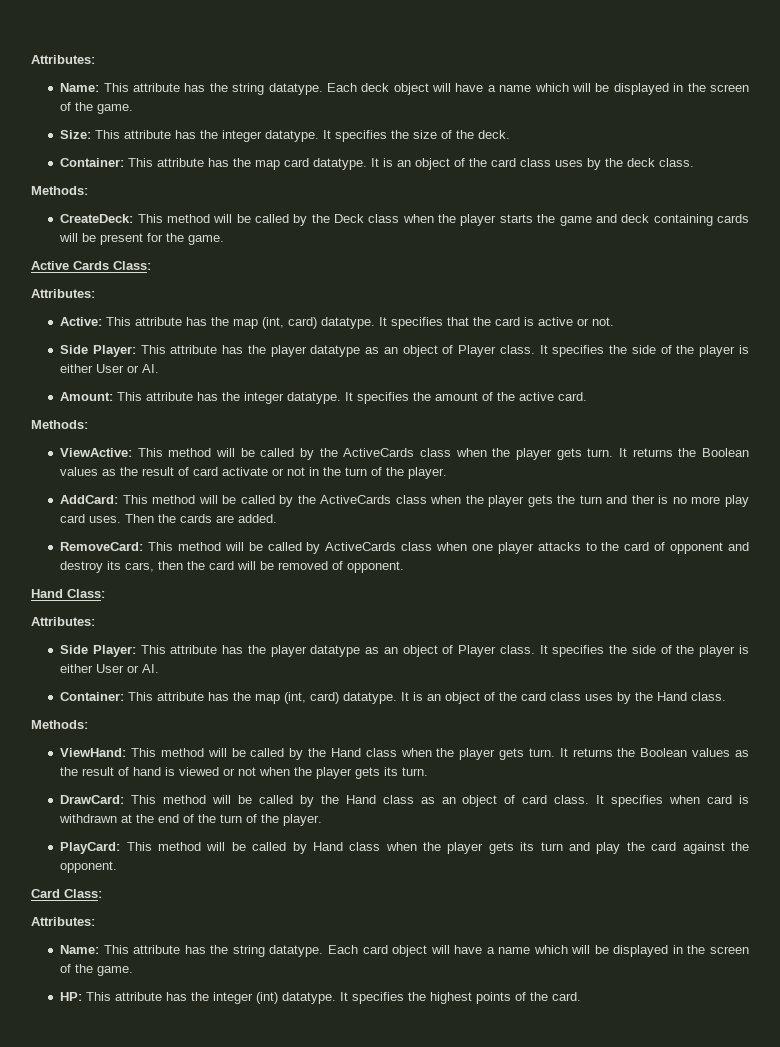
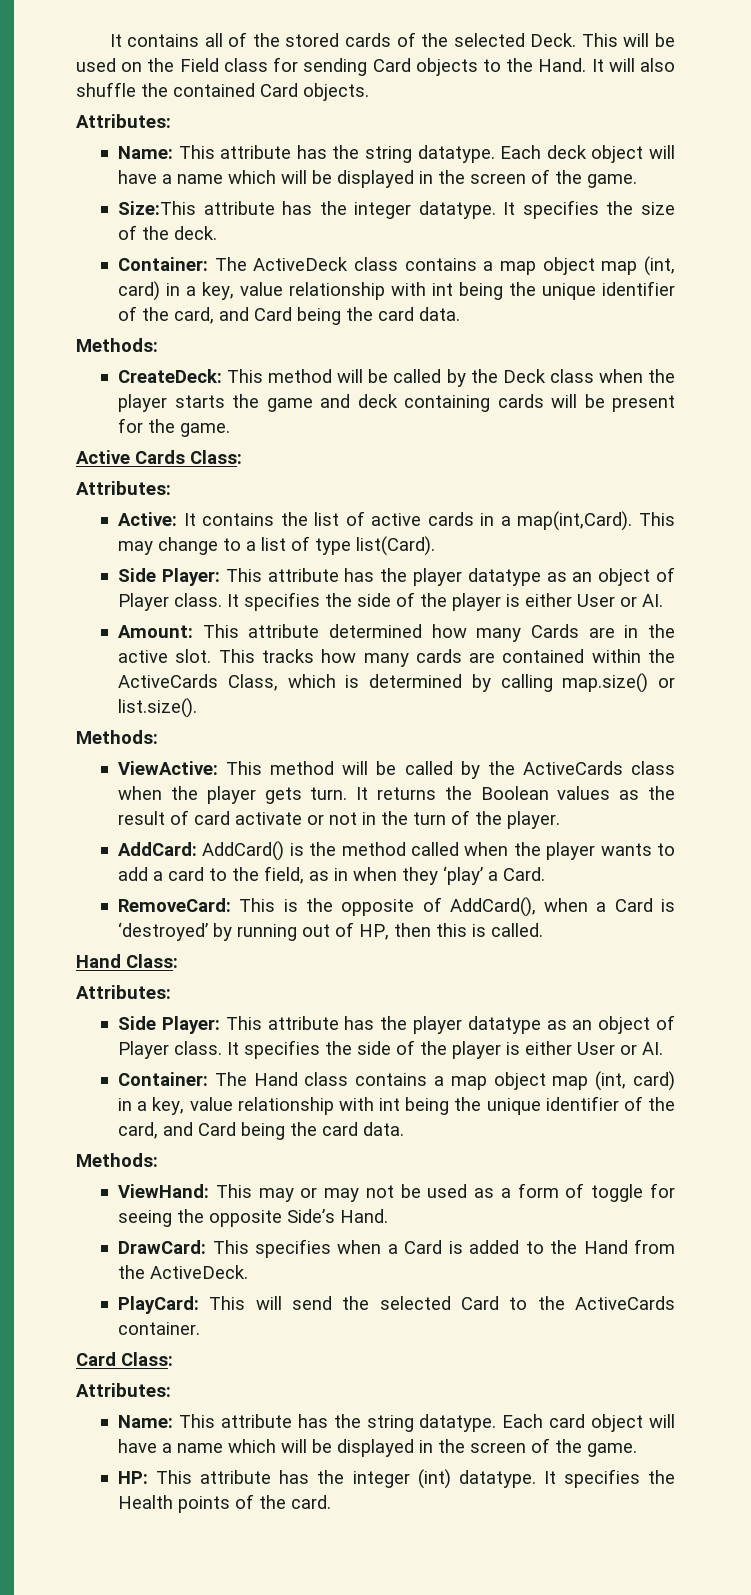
(31, 59) none -> [109,32,675,47] [76,57,675,76] [76,82,369,101] It contains all of the stored cards of the selected Deck. This will be used on the Field class for sending Card objects to the Hand. It will also shuffle the contained Card objects. //
[60,130,121,139] Size: This -> [118,201,197,215] Size:This
[128,158,695,170] This attribute has the map card datatype. It is an object of the card class uses by the deck class. -> [214,256,675,276] [118,281,675,301] [118,306,461,325] The ActiveDeck class contains a map object map (int, card) in a key, value relationship with int being the unique identifier of the card, and Card being the card data.
[106,317,615,329] This attribute has the map (int, card) datatype. It specifies that the card is active or not. -> [183,511,675,531] [118,536,436,556] It contains the list of active cards in a map(int,Card). This may change to a list of type list(Card).
[197,392,588,404] has the integer datatype. It specifies the amount of the active card. -> [329,624,675,642] [118,649,675,667] [118,673,675,693] [118,698,198,718] determined how many Cards are in the active slot. This tracks how many cards are contained within the ActiveCards Class, which is determined by calling map.size() or list.size().
[122,495,749,507] [60,514,278,523] [60,542,749,554] [60,561,405,573] This method will be called by the ActiveCards class when the player gets the turn and ther is no more play card uses. Then the cards are added. // RemoveCard: This method will be called by ActiveCards class when one player attacks to the card of opponent and destroy its cars, then the card will be removed of opponent. -> [202,841,675,861] [118,866,546,885] [118,897,675,917] [118,922,544,941] AddCard() is the method called when the player wants to add a card to the field, as in when they ‘play’ a Card. // RemoveCard: This is the opposite of AddCard(), when a Card is ‘destroyed’ by running out of HP, then this is called.
[128,692,727,704] [31,720,88,729] [60,748,749,760] [60,767,429,779] [60,795,749,807] [59,814,323,826] [60,842,750,854] [60,861,118,873] This attribute has the map (int, card) datatype. It is an object of the card class uses by the Hand class. // Methods: // ViewHand: This method will be called by the Hand class when the player gets turn. It returns the Boolean values as the result of hand is viewed or not when the player gets its turn. // DrawCard: This method will be called by the Hand class as an object of card class. It specifies when card is withdrawn at the end of the turn of the player. // PlayCard: This method will be called by Hand class when the player gets its turn and play the card against the opponent. -> [214,1071,675,1091] [118,1096,676,1115] [118,1122,405,1140] [76,1153,158,1167] [118,1183,675,1202] [118,1209,389,1227] [118,1239,675,1258] [118,1265,249,1279] [118,1296,675,1314] [118,1322,201,1335] The Hand class contains a map object map (int, card) in a key, value relationship with int being the unique identifier of the card, and Card being the card data. // Methods: // ViewHand: This may or may not be used as a form of toggle for seeing the opposite Side’s Hand. // DrawCard: This specifies when a Card is added to the Hand from the ActiveDeck. // PlayCard: This will send the selected Card to the ActiveCards container.
[430,992,473,1004] highest -> [118,1495,174,1509] Health

